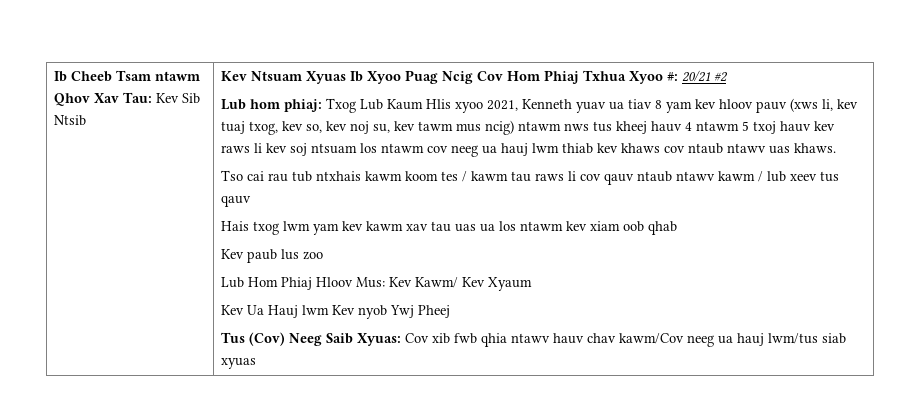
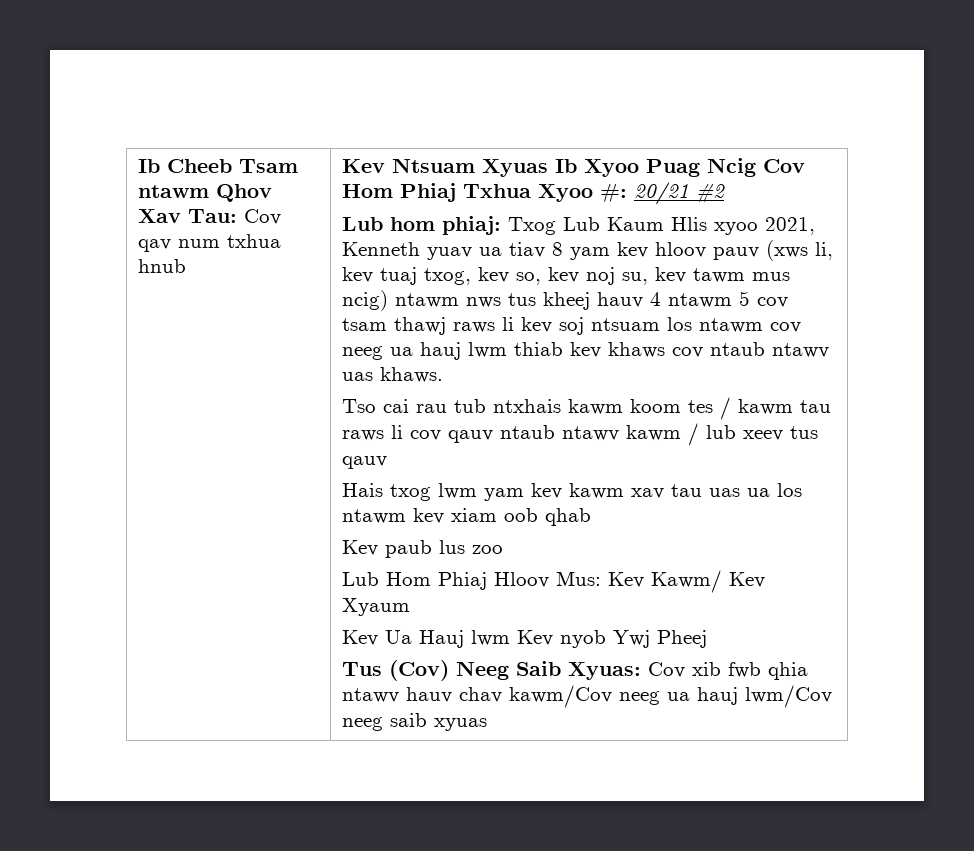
[156,93,201,104] [54,115,87,126] Kev Sib Ntsib -> [244,209,282,225] [138,234,282,252] [138,259,187,273] Cov qav num txhua hnub
[753,121,836,134] txoj hauv kev -> [757,297,789,308] [342,317,447,335] cov tsam thawj
[768,333,847,344] lwm/tus siab -> [745,685,833,708] [342,713,428,731] lwm/Cov neeg saib

